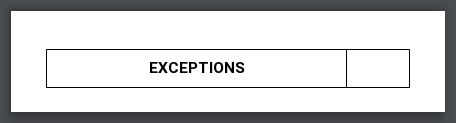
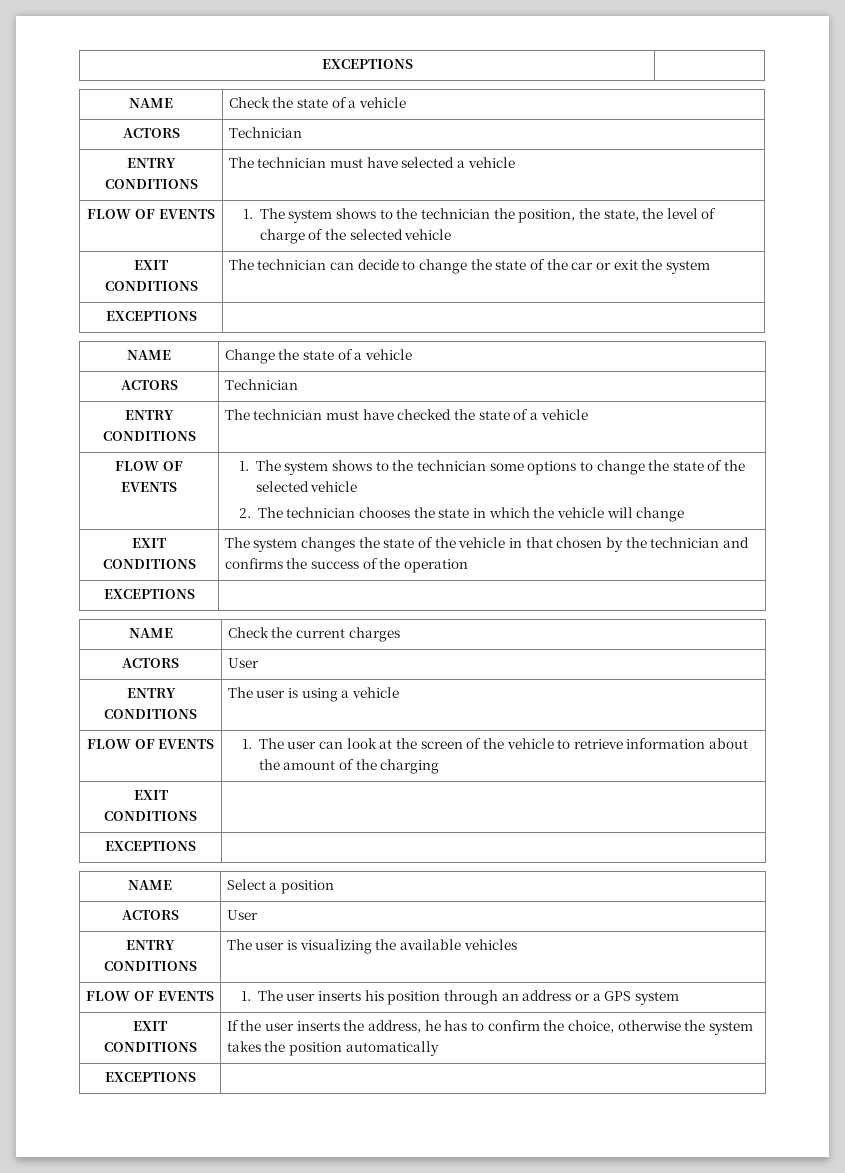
[148,62,245,73] EXCEPTIONS | -> [321,59,413,69] [129,98,173,108] [228,97,407,108] [122,128,180,138] [228,127,302,138] [127,158,176,168] [104,179,198,189] [228,157,515,168] [87,209,215,219] [242,208,717,223] [259,229,452,244] [134,260,169,270] [104,281,198,291] [228,259,710,274] [105,311,197,321] [127,350,171,360] [224,349,413,364] [120,380,178,390] [224,379,298,390] [125,410,174,420] [102,431,196,441] [224,409,588,420] [115,461,183,471] [121,482,177,492] [238,460,746,475] [255,481,358,492] [238,507,685,522] [132,538,167,548] [102,559,196,569] [224,537,749,552] [224,558,469,573] [103,589,195,599] [128,628,173,638] [227,627,400,642] [122,658,179,668] [227,658,259,668] [126,688,176,698] [104,709,197,719] [227,687,400,702] [86,739,215,749] [241,738,749,749] [258,759,440,774] [133,790,169,800] [104,811,197,821] [105,841,196,851] [128,880,172,890] [226,879,335,894] [121,910,179,920] [226,910,258,920] [126,940,175,950] [103,961,197,971] [226,939,517,954] [86,991,214,1001] [240,990,679,1005] [133,1021,168,1031] [103,1042,197,1052] [226,1020,753,1035] [226,1041,439,1056] [104,1072,196,1082] EXCEPTIONS | // NAME | Check the state of a vehicle // ACTORS | Technician // ENTRY CONDITIONS | The technician must have selected a vehicle // FLOW OF EVENTS | 1. The system shows to the technician the position, the state, the level of charge of the selected vehicle // EXIT CONDITIONS | The technician can decide to change the state of the car or exit the system // EXCEPTIONS | // NAME | Change the state of a vehicle // ACTORS | Technician // ENTRY CONDITIONS | The technician must have checked the state of a vehicle // FLOW OF EVENTS | 1. The system shows to the technician some options to change the state of the selected vehicle // 2. The technician chooses the state in which the vehicle will change // EXIT CONDITIONS | The system changes the state of the vehicle in that chosen by the technician and confirms the success of the operation // EXCEPTIONS | // NAME | Check the current charges // ACTORS | User // ENTRY CONDITIONS | The user is using a vehicle // FLOW OF EVENTS | 1. The user can look at the screen of the vehicle to retrieve information about the amount of the charging // EXIT CONDITIONS | // EXCEPTIONS | // NAME | Select a position // ACTORS | User // ENTRY CONDITIONS | The user is visualizing the available vehicles // FLOW OF EVENTS | 1. The user inserts his position through an address or a GPS system // EXIT CONDITIONS | If the user inserts the address, he has to confirm the choice, otherwise the system takes the position automatically // EXCEPTIONS |

